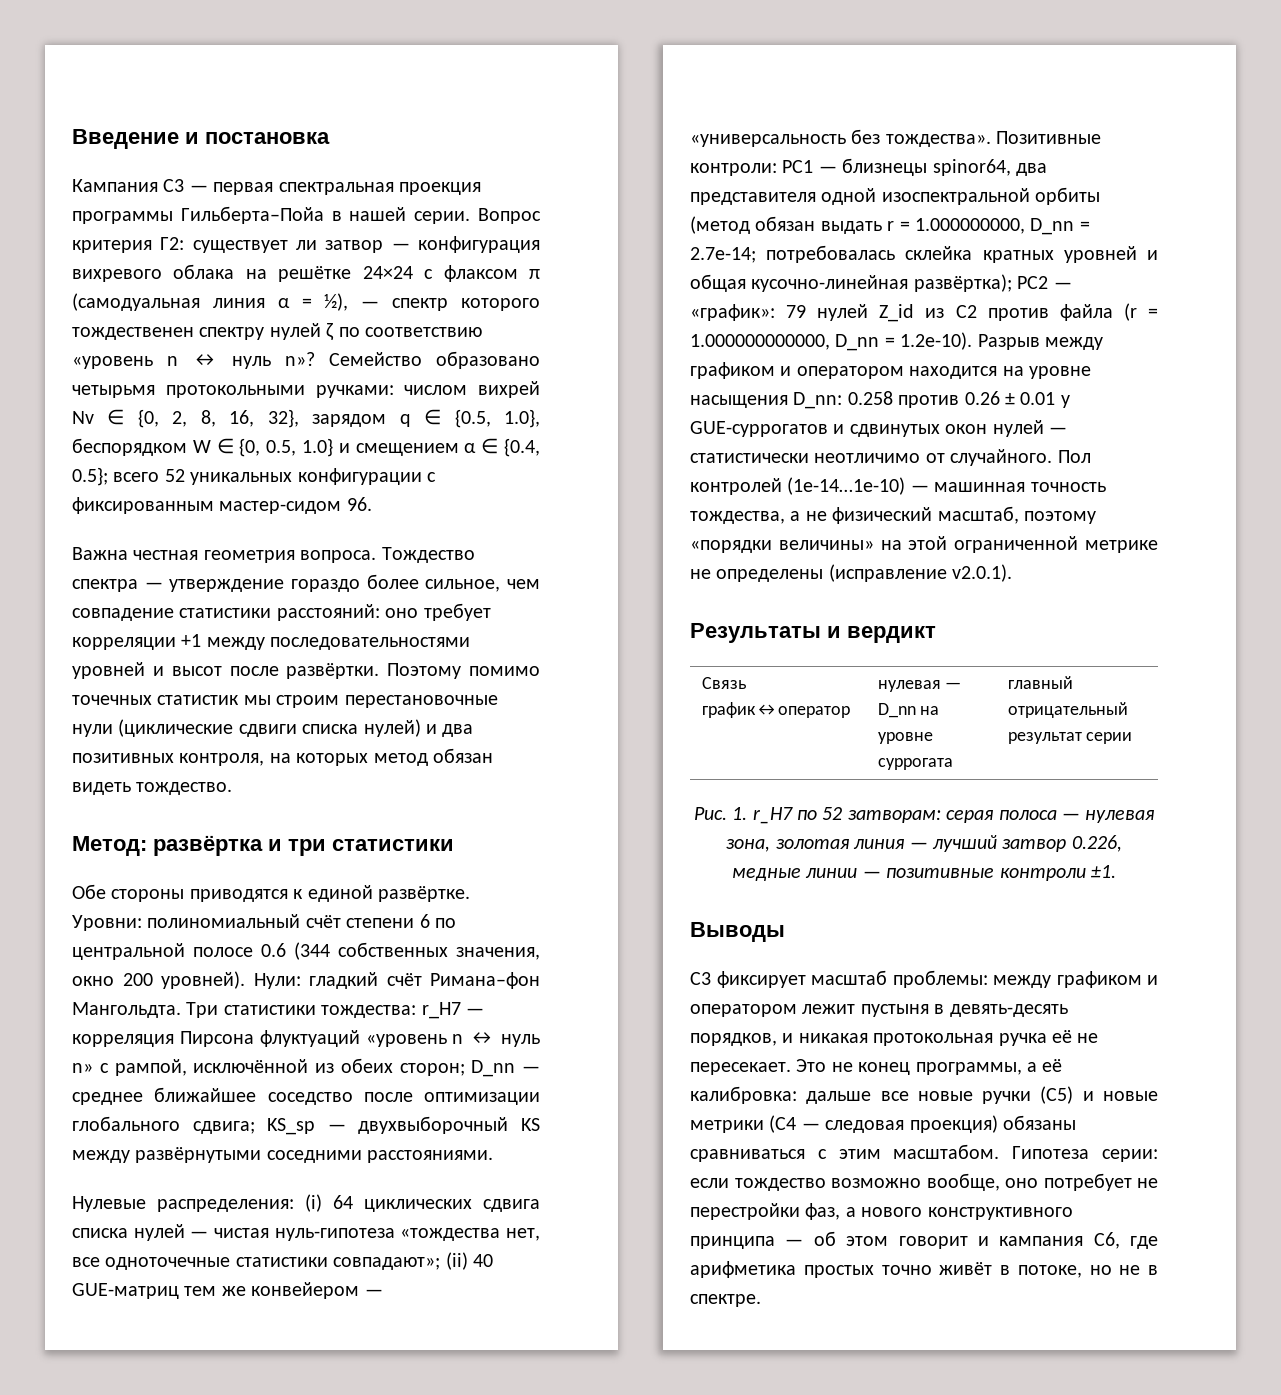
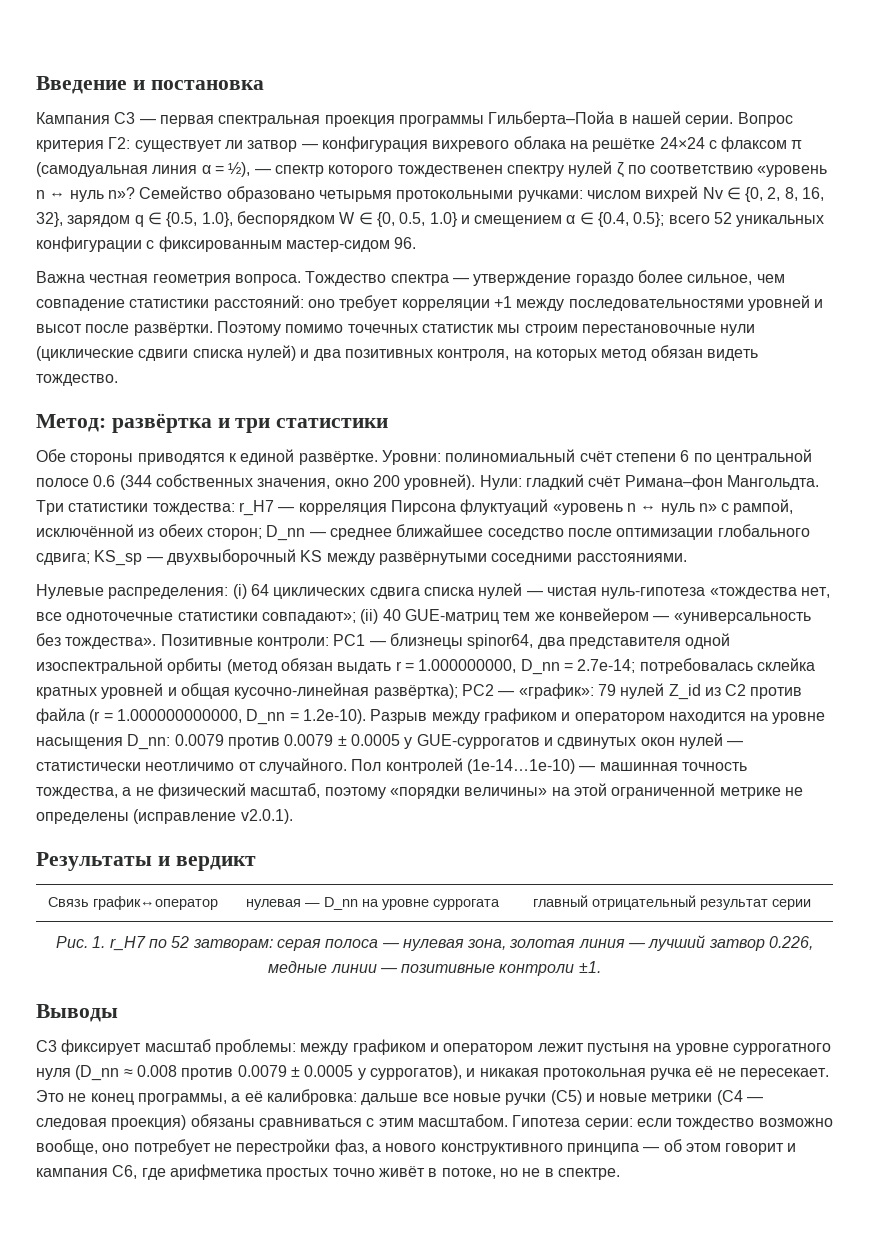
[847,391,1056,408] 0.258 против 0.26 ± 0.01 -> [174,734,400,749] 0.0079 против 0.0079 ± 0.0005
[934,1004,1068,1017] [690,1033,777,1046] в девять-десять порядков, -> [653,1043,831,1055] [36,1065,462,1081] на уровне суррогатного нуля (D_nn ≈ 0.008 против 0.0079 ± 0.0005 у суррогатов),

